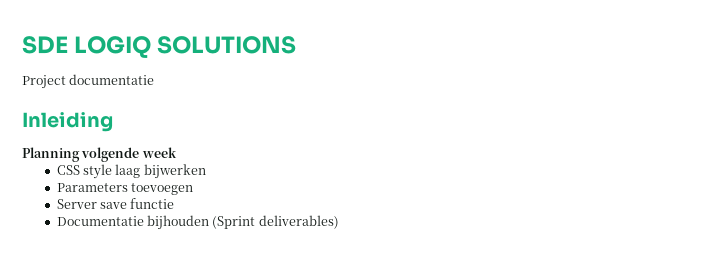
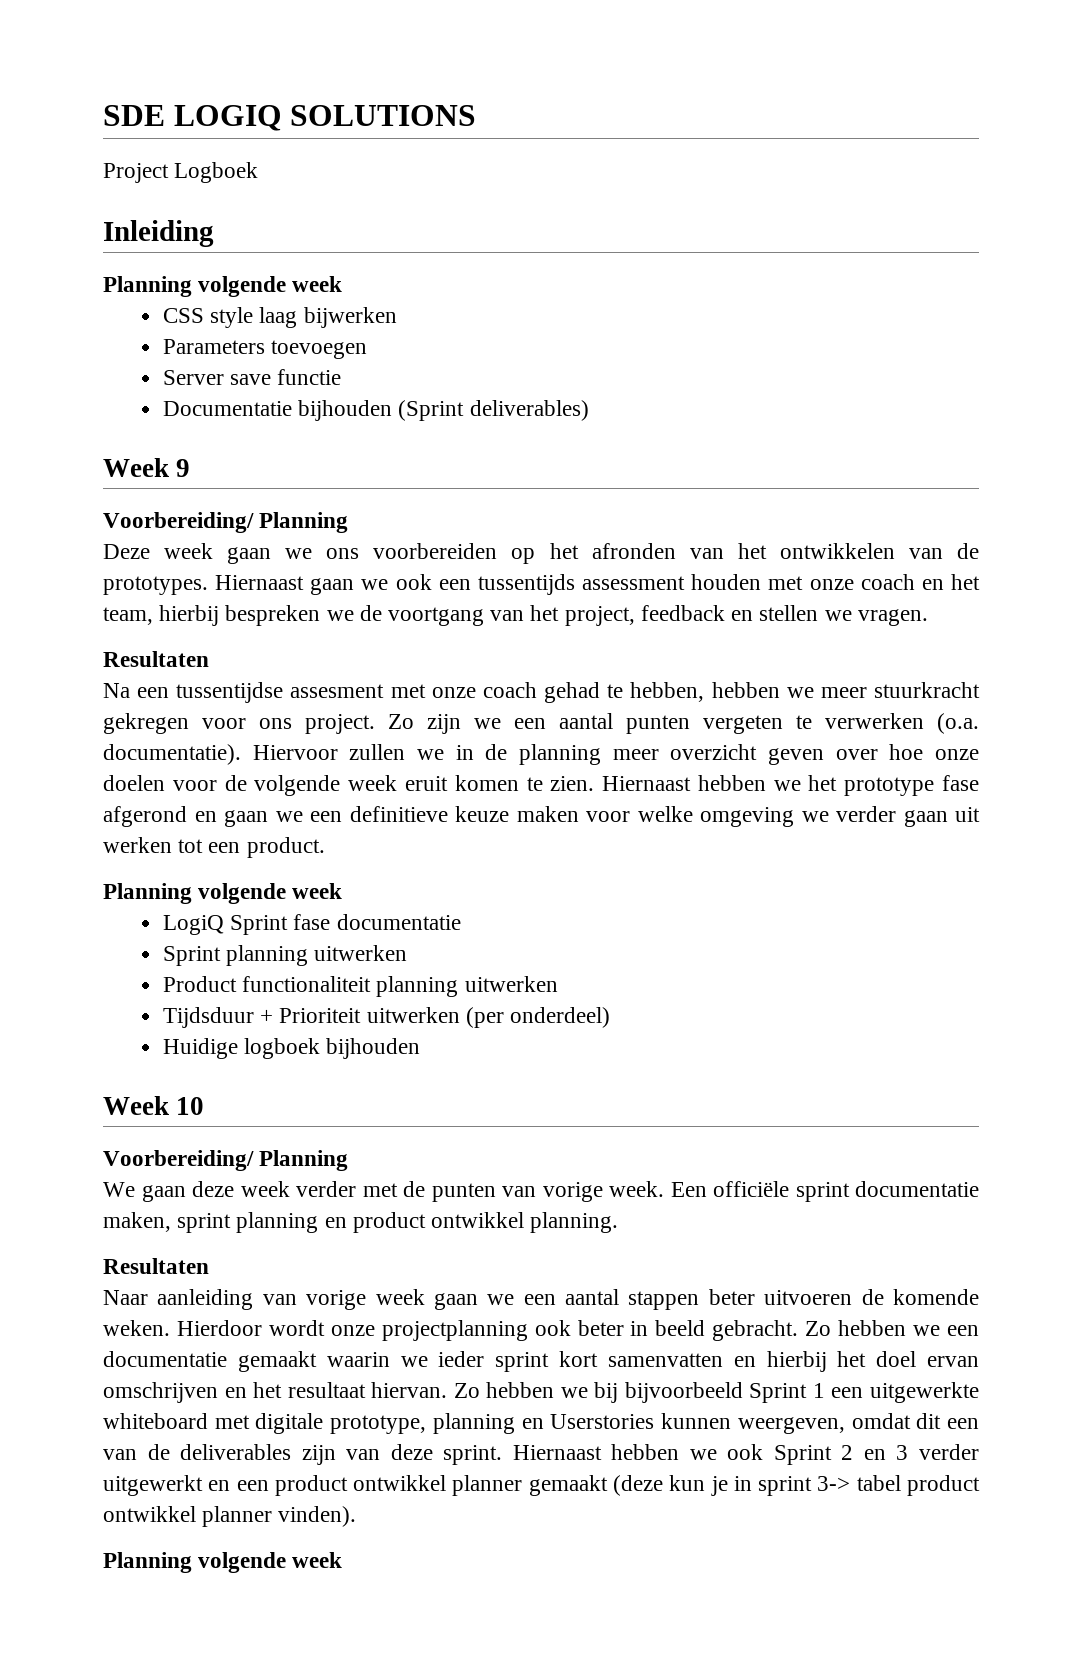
[69,74,155,85] documentatie -> [174,162,259,183] Logboek
(339, 222) none -> [103,458,191,477] [103,512,349,533] [103,543,980,564] [103,574,981,595] [103,605,928,626] [103,651,209,667] [103,682,980,703] [103,713,979,734] [103,744,979,765] [103,775,980,796] [103,806,980,827] [103,837,325,858] [103,883,343,904] [162,914,461,935] [162,945,408,966] [162,976,558,997] [162,1007,611,1028] [162,1038,421,1059] [103,1096,205,1115] [103,1150,349,1171] [103,1181,979,1202] [103,1212,619,1233] [103,1258,209,1274] [103,1289,979,1310] [103,1320,979,1341] [103,1351,980,1372] [103,1382,980,1403] [103,1413,980,1434] [103,1444,979,1465] [103,1475,981,1496] [103,1506,357,1527] [103,1552,343,1573] // Week 9 // Voorbereiding/ Planning // Deze week gaan we ons voorbereiden op het afronden van het ontwikkelen van de prototypes. Hiernaast gaan we ook een tussentijds assessment houden met onze coach en het team, hierbij bespreken we de voortgang van het project, feedback en stellen we vragen. // Resultaten // Na een tussentijdse assesment met onze coach gehad te hebben, hebben we meer stuurkracht gekregen voor ons project. Zo zijn we een aantal punten vergeten te verwerken (o.a. documentatie). Hiervoor zullen we in de planning meer overzicht geven over hoe onze doelen voor de volgende week eruit komen te zien. Hiernaast hebben we het prototype fase afgerond en gaan we een definitieve keuze maken voor welke omgeving we verder gaan uit werken tot een product. // Planning volgende week // LogiQ Sprint fase documentatie // Sprint planning uitwerken // Product functionaliteit planning uitwerken // Tijdsduur + Prioriteit uitwerken (per onderdeel) // Huidige logboek bijhouden // Week 10 // Voorbereiding/ Planning // We gaan deze week verder met de punten van vorige week. Een officiële sprint documentatie maken, sprint planning en product ontwikkel planning. // Resultaten // Naar aanleiding van vorige week gaan we een aantal stappen beter uitvoeren de komende weken. Hierdoor wordt onze projectplanning ook beter in beeld gebracht. Zo hebben we een documentatie gemaakt waarin we ieder sprint kort samenvatten en hierbij het doel ervan omschrijven en het resultaat hiervan. Zo hebben we bij bijvoorbeeld Sprint 1 een uitgewerkte whiteboard met digitale prototype, planning en Userstories kunnen weergeven, omdat dit een van de deliverables zijn van deze sprint. Hiernaast hebben we ook Sprint 2 en 3 verder uitgewerkt en een product ontwikkel planner gemaakt (deze kun je in sprint 3-> tabel product ontwikkel planner vinden). // Planning volgende week

